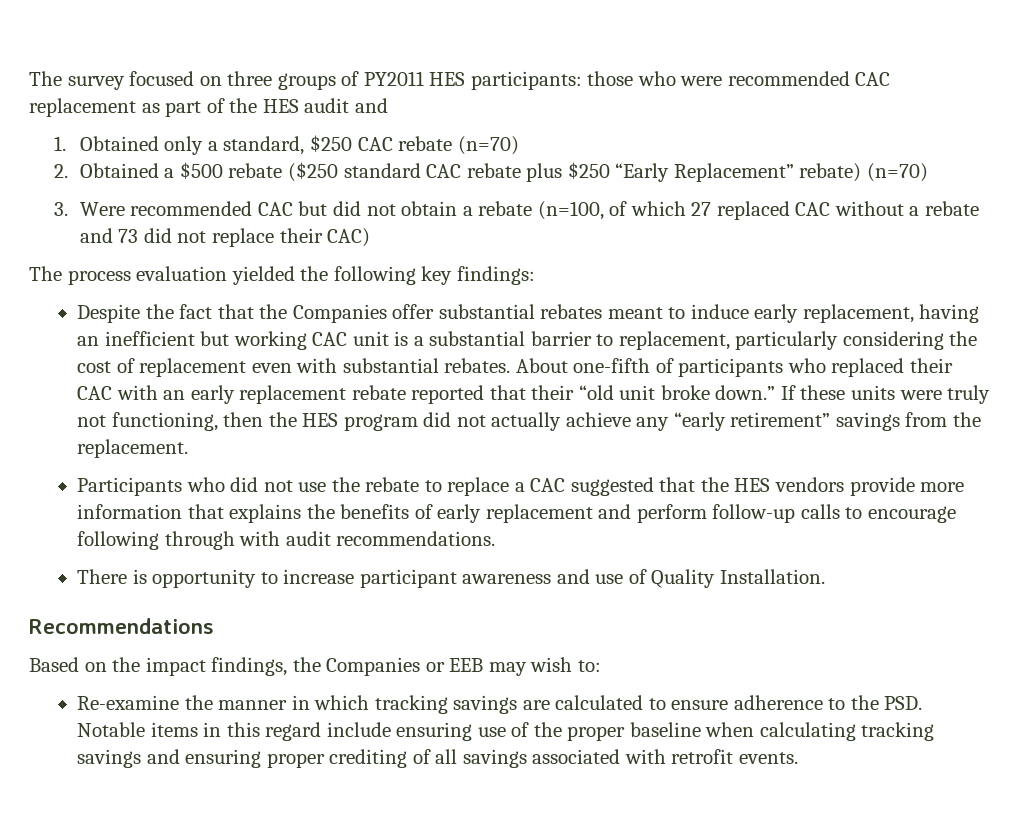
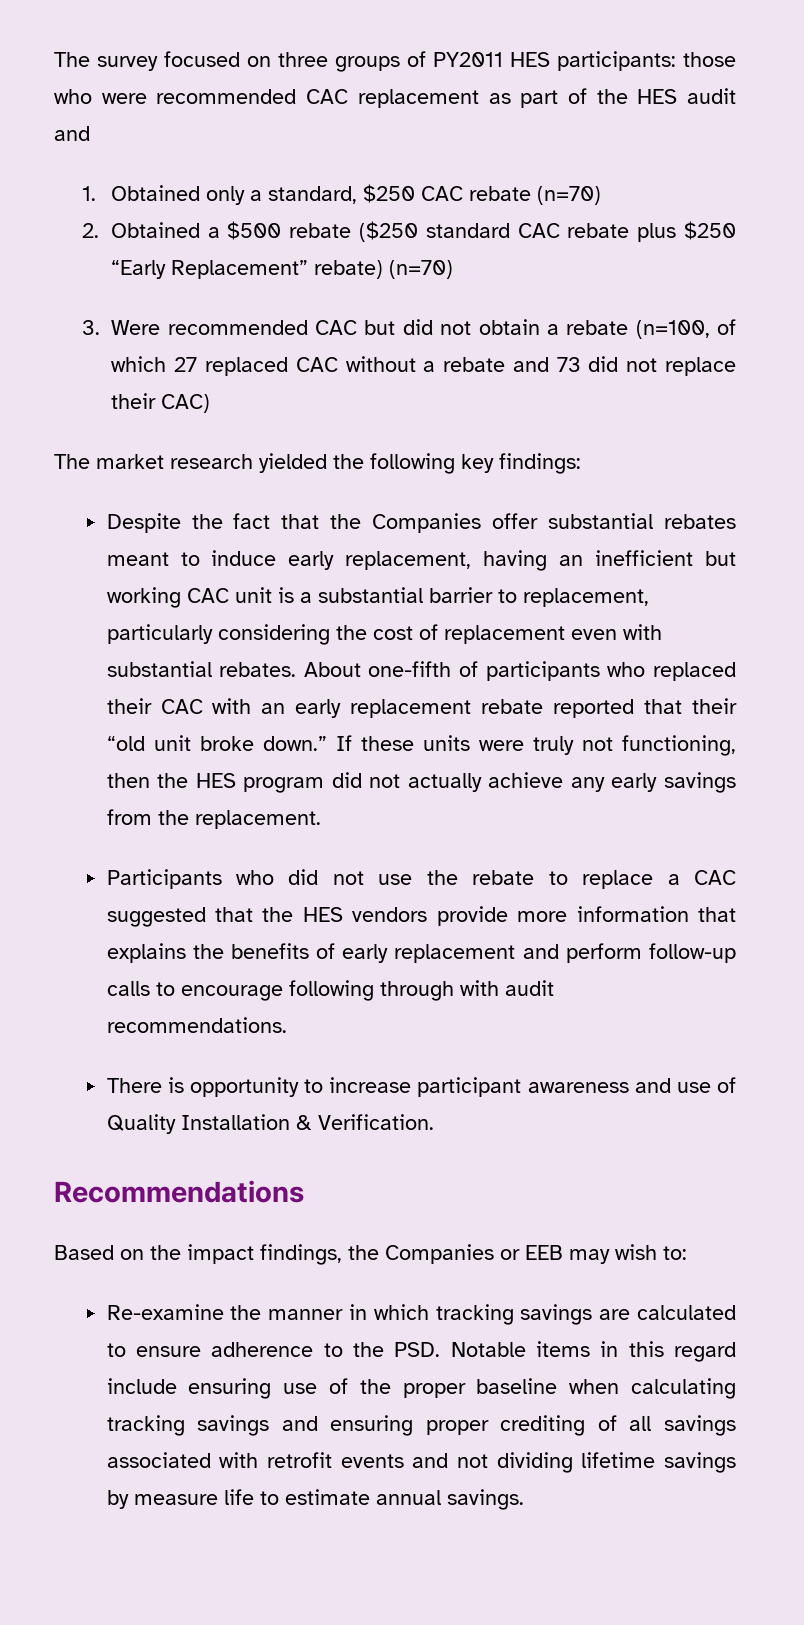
[67,266,228,285] process evaluation -> [96,454,253,469] market research
[673,412,831,431] “early retirement” -> [611,773,658,792] early
[719,569,825,584] Installation. -> [180,1114,434,1130] Installation & Verification.
[738,752,798,764] events. -> [340,1452,736,1473] [106,1489,524,1510] events and not dividing lifetime savings by measure life to estimate annual savings.

